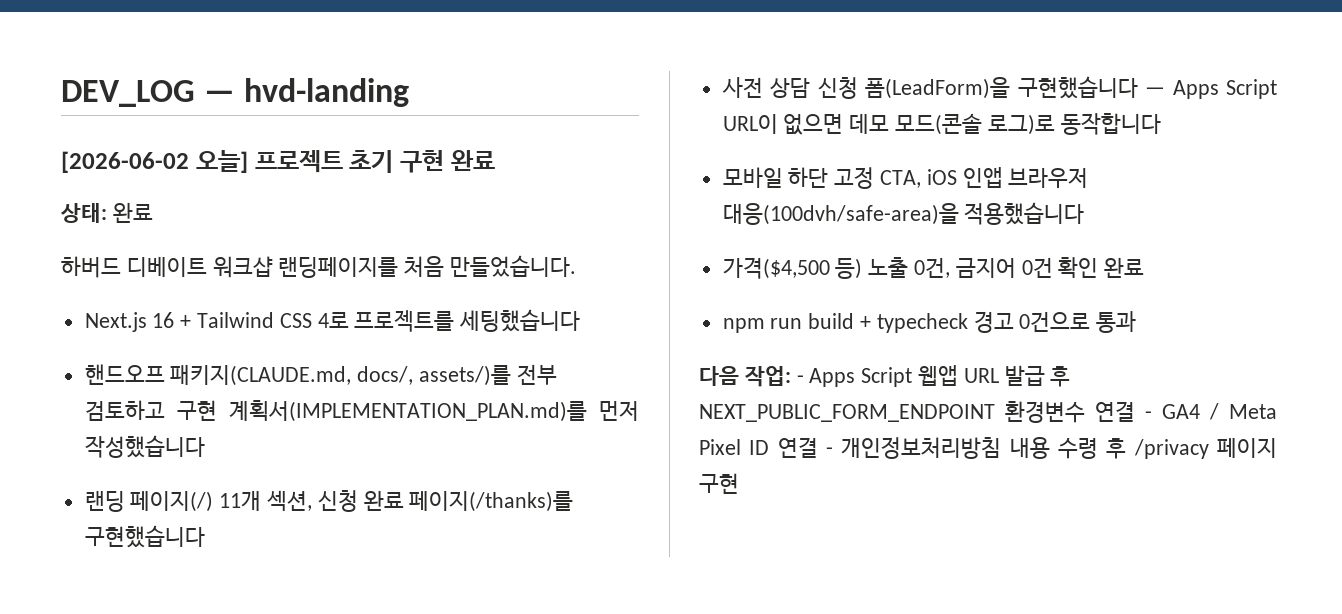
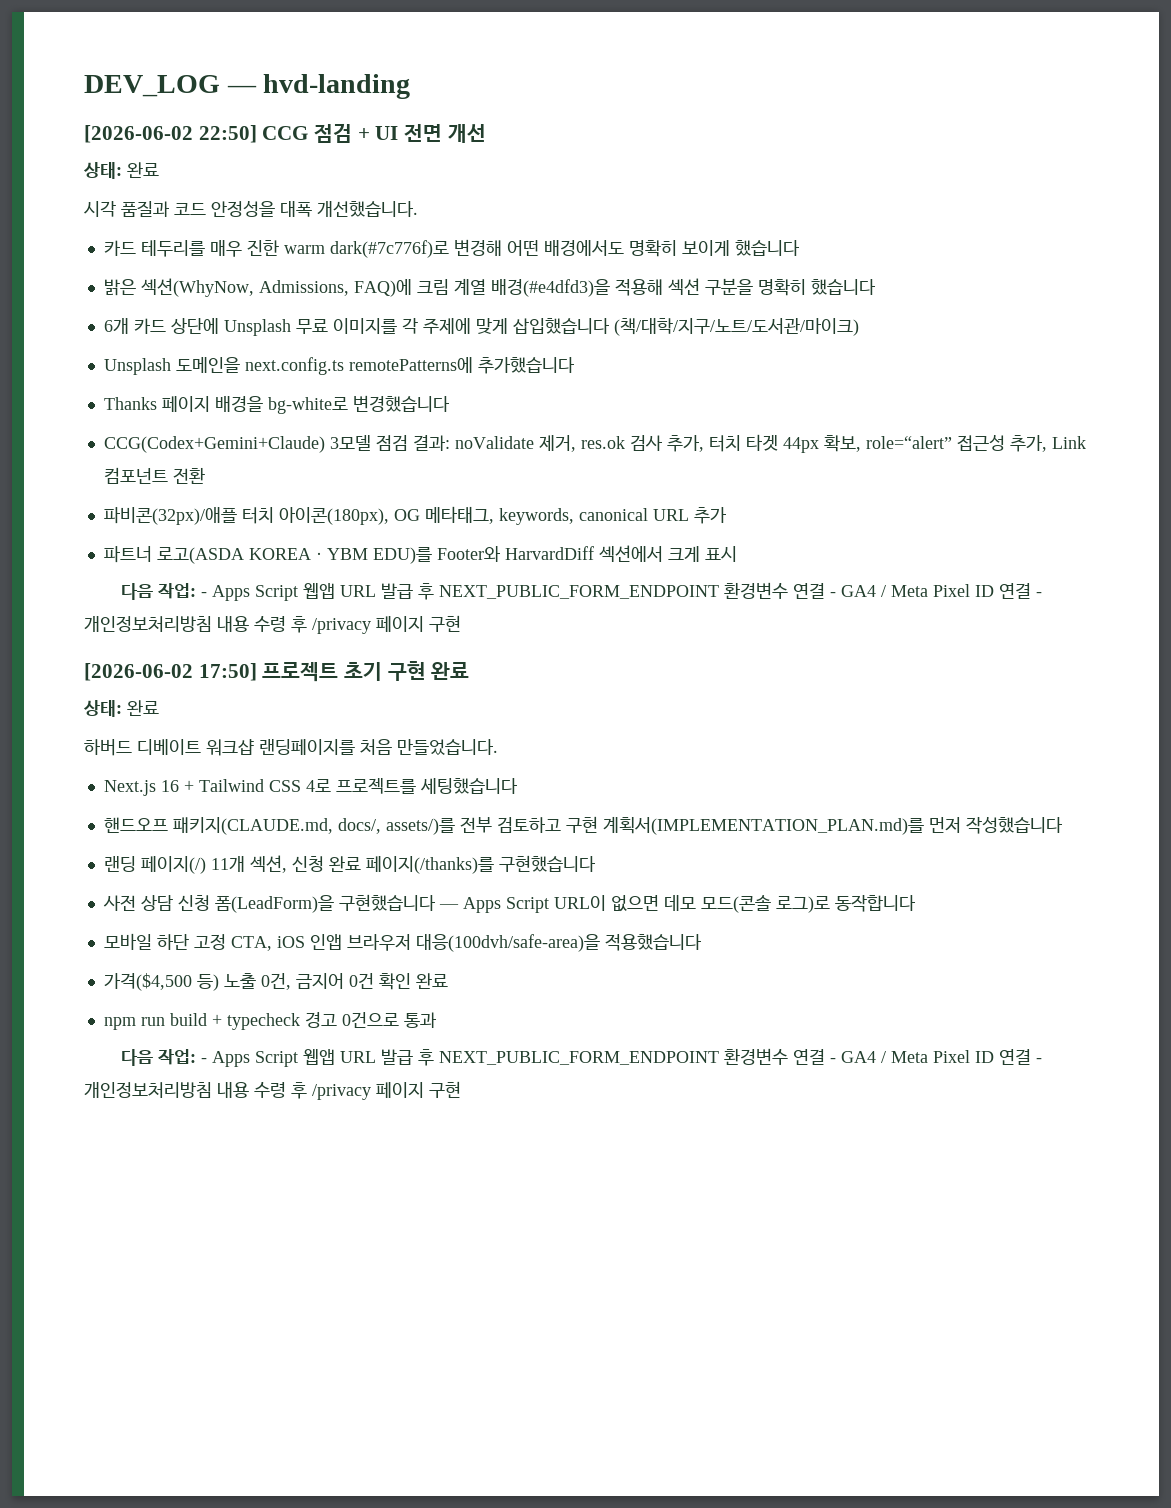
[195,150,248,173] 오늘] -> [198,123,486,143] [83,162,159,179] [84,201,418,217] [103,239,800,258] [103,278,876,297] [103,318,859,336] [103,357,575,375] [103,395,450,414] [103,434,1086,453] [103,467,205,484] [103,506,727,525] [103,545,737,564] [121,582,1043,601] [84,615,461,634] [84,663,257,681] 22:50] CCG 점검 + UI 전면 개선 // 상태: 완료 // 시각 품질과 코드 안정성을 대폭 개선했습니다. // 카드 테두리를 매우 진한 warm dark(#7c776f)로 변경해 어떤 배경에서도 명확히 보이게 했습니다 // 밝은 섹션(WhyNow, Admissions, FAQ)에 크림 계열 배경(#e4dfd3)을 적용해 섹션 구분을 명확히 했습니다 // 6개 카드 상단에 Unsplash 무료 이미지를 각 주제에 맞게 삽입했습니다 (책/대학/지구/노트/도서관/마이크) // Unsplash 도메인을 next.config.ts remotePatterns에 추가했습니다 // Thanks 페이지 배경을 bg-white로 변경했습니다 // CCG(Codex+Gemini+Claude) 3모델 점검 결과: noValidate 제거, res.ok 검사 추가, 터치 타겟 44px 확보, role=“alert” 접근성 추가, Link 컴포넌트 전환 // 파비콘(32px)/애플 터치 아이콘(180px), OG 메타태그, keywords, canonical URL 추가 // 파트너 로고(ASDA KOREA · YBM EDU)를 Footer와 HarvardDiff 섹션에서 크게 표시 // 다음 작업: - Apps Script 웹앱 URL 발급 후 NEXT_PUBLIC_FORM_ENDPOINT 환경변수 연결 - GA4 / Meta Pixel ID 연결 - 개인정보처리방침 내용 수령 후 /privacy 페이지 구현 // [2026-06-02 17:50]

